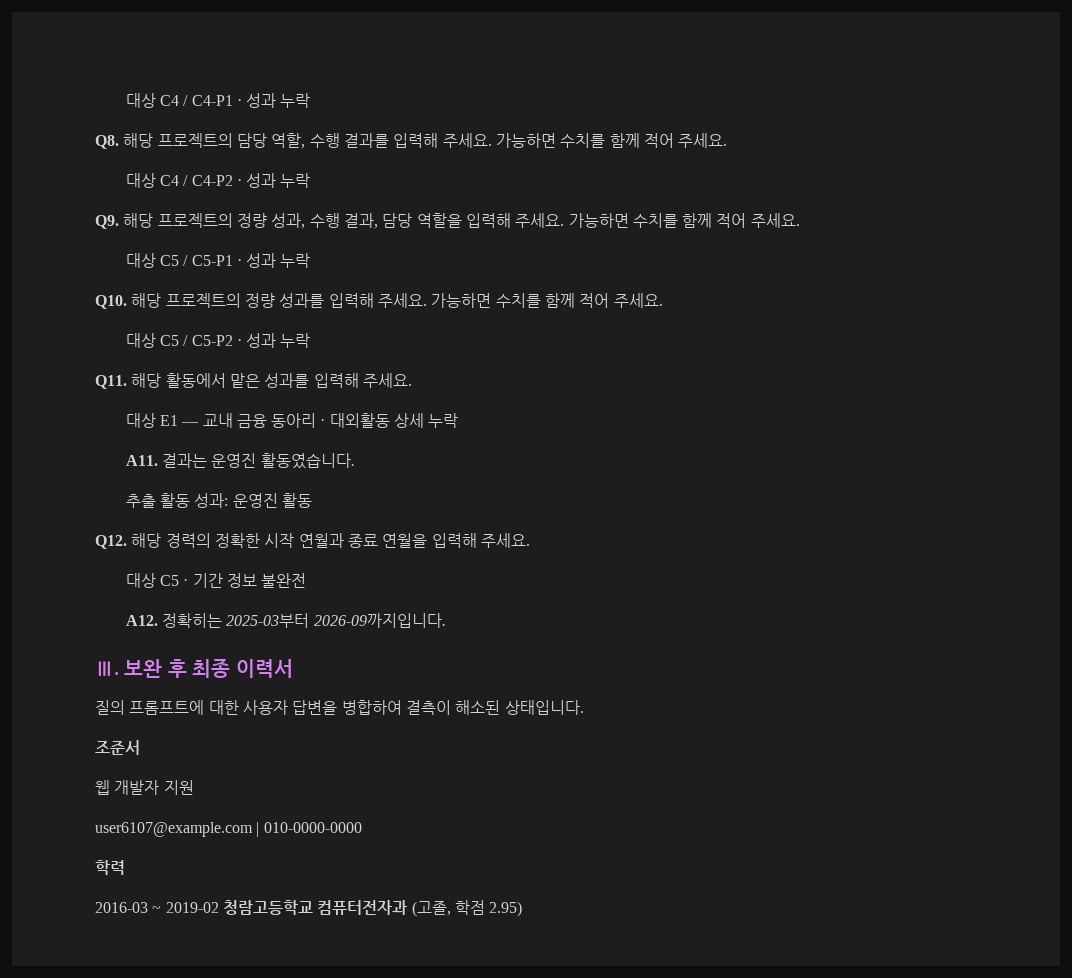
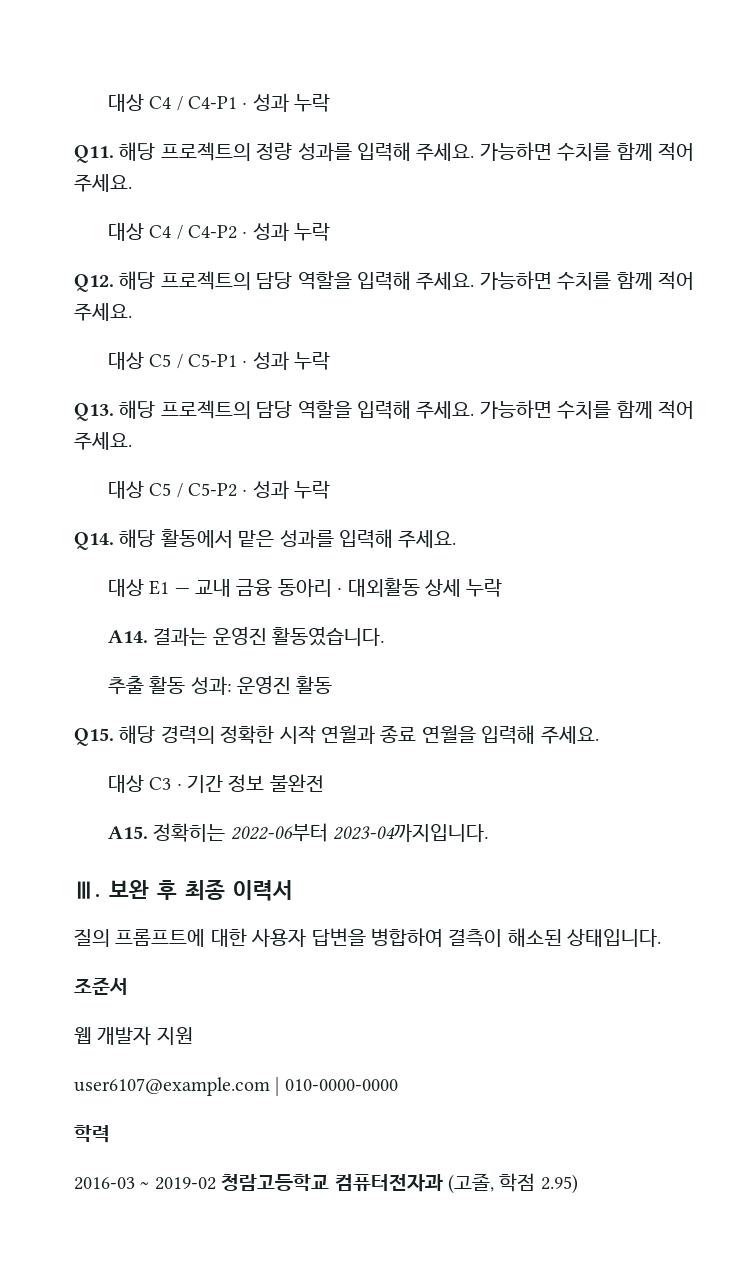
[95,133,389,149] Q8. 해당 프로젝트의 담당 역할, 수행 결과를 -> [74,142,352,163] Q11. 해당 프로젝트의 정량 성과를
[95,213,378,229] Q9. 해당 프로젝트의 정량 성과, 수행 결과, -> [74,271,251,292] Q12. 해당 프로젝트의
[95,293,325,309] Q10. 해당 프로젝트의 정량 성과를 -> [74,400,352,421] Q13. 해당 프로젝트의 담당 역할을
[95,375,127,389] Q11. -> [74,532,114,550] Q14.
[125,455,158,466] A11. -> [107,630,148,643] A14.
[95,535,127,549] Q12. -> [74,728,114,746] Q15.
[159,575,179,586] C5 -> [149,777,172,790] C3
[125,613,446,628] A12. 정확히는 2025-03부터 2026-09까지입니다. -> [107,823,488,842] A15. 정확히는 2022-06부터 2023-04까지입니다.

